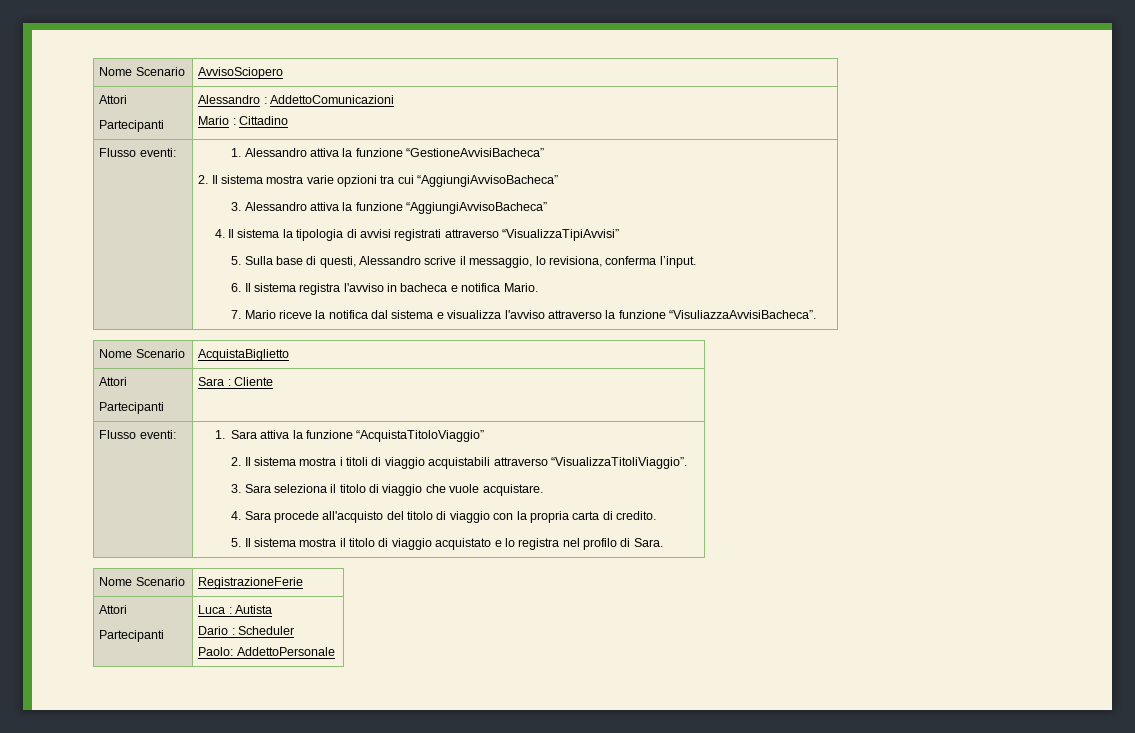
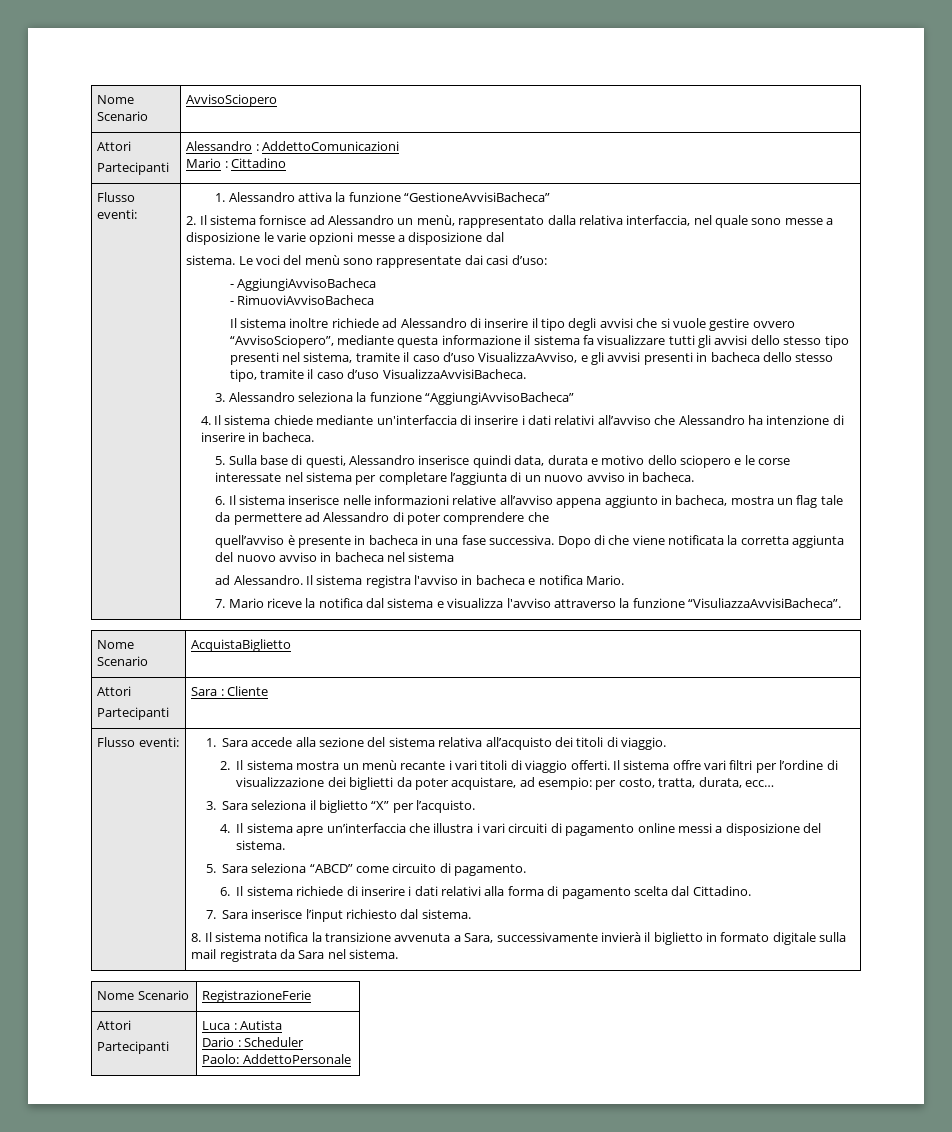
[266,175,559,187] mostra varie opzioni tra cui “AggiungiAvvisoBacheca” -> [259,215,834,228] [186,232,504,245] [186,255,547,268] [229,278,377,291] [229,295,375,305] [229,318,795,331] [229,335,849,348] [229,352,834,365] [229,369,526,382] fornisce ad Alessandro un menù, rappresentato dalla relativa interfaccia, nel quale sono messe a disposizione le varie opzioni messe a disposizione dal // sistema. Le voci del menù sono rappresentate dai casi d’uso: // - AggiungiAvvisoBacheca // - RimuoviAvvisoBacheca // Il sistema inoltre richiede ad Alessandro di inserire il tipo degli avvisi che si vuole gestire ovvero “AvvisoSciopero”, mediante questa informazione il sistema fa visualizzare tutti gli avvisi dello stesso tipo presenti nel sistema, tramite il caso d’uso VisualizzaAvviso, e gli avvisi presenti in bacheca dello stesso tipo, tramite il caso d’uso VisualizzaAvvisiBacheca.
[309,202,339,211] attiva -> [297,392,353,402] seleziona
[282,229,620,241] la tipologia di avvisi registrati attraverso “VisualizzaTipiAvvisi” -> [273,415,844,425] [200,432,315,442] chiede mediante un'interfaccia di inserire i dati relativi all’avviso che Alessandro ha intenzione di inserire in bacheca.
[424,256,696,268] [231,283,242,292] scrive il messaggio, lo revisiona, conferma l’input. // 6. -> [418,455,791,468] [215,472,695,485] [215,495,843,508] [215,512,549,525] [215,535,845,548] [215,552,455,562] [215,575,303,585] inserisce quindi data, durata e motivo dello sciopero e le corse interessate nel sistema per completare l’aggiunta di un nuovo avviso in bacheca. // 6. Il sistema inserisce nelle informazioni relative all’avviso appena aggiunto in bacheca, mostra un flag tale da permettere ad Alessandro di poter comprendere che // quell’avviso è presente in bacheca in una fase successiva. Dopo di che viene notificata la corretta aggiunta del nuovo avviso in bacheca nel sistema // ad Alessandro.
[260,430,485,442] [231,457,687,469] [231,484,543,496] [231,511,657,523] [231,538,663,550] attiva la funzione “AcquistaTitoloViaggio” // 2. Il sistema mostra i titoli di viaggio acquistabili attraverso “VisualizzaTitoliViaggio”. // 3. Sara seleziona il titolo di viaggio che vuole acquistare. // 4. Sara procede all'acquisto del titolo di viaggio con la propria carta di credito. // 5. Il sistema mostra il titolo di viaggio acquistato e lo registra nel profilo di Sara. -> [251,737,667,750] [220,760,838,773] [236,777,774,790] [205,800,476,813] [220,823,822,836] [236,840,286,850] [205,863,527,876] [220,886,751,899] [205,909,471,922] [191,932,847,945] [191,949,399,962] accede alla sezione del sistema relativa all’acquisto dei titoli di viaggio. // 2. Il sistema mostra un menù recante i vari titoli di viaggio offerti. Il sistema offre vari filtri per l’ordine di visualizzazione dei biglietti da poter acquistare, ad esempio: per costo, tratta, durata, ecc… // 3. Sara seleziona il biglietto “X” per l’acquisto. // 4. Il sistema apre un’interfaccia che illustra i vari circuiti di pagamento online messi a disposizione del sistema. // 5. Sara seleziona “ABCD” come circuito di pagamento. // 6. Il sistema richiede di inserire i dati relativi alla forma di pagamento scelta dal Cittadino. // 7. Sara inserisce l’input richiesto dal sistema. // 8. Il sistema notifica la transizione avvenuta a Sara, successivamente invierà il biglietto in formato digitale sulla mail registrata da Sara nel sistema.

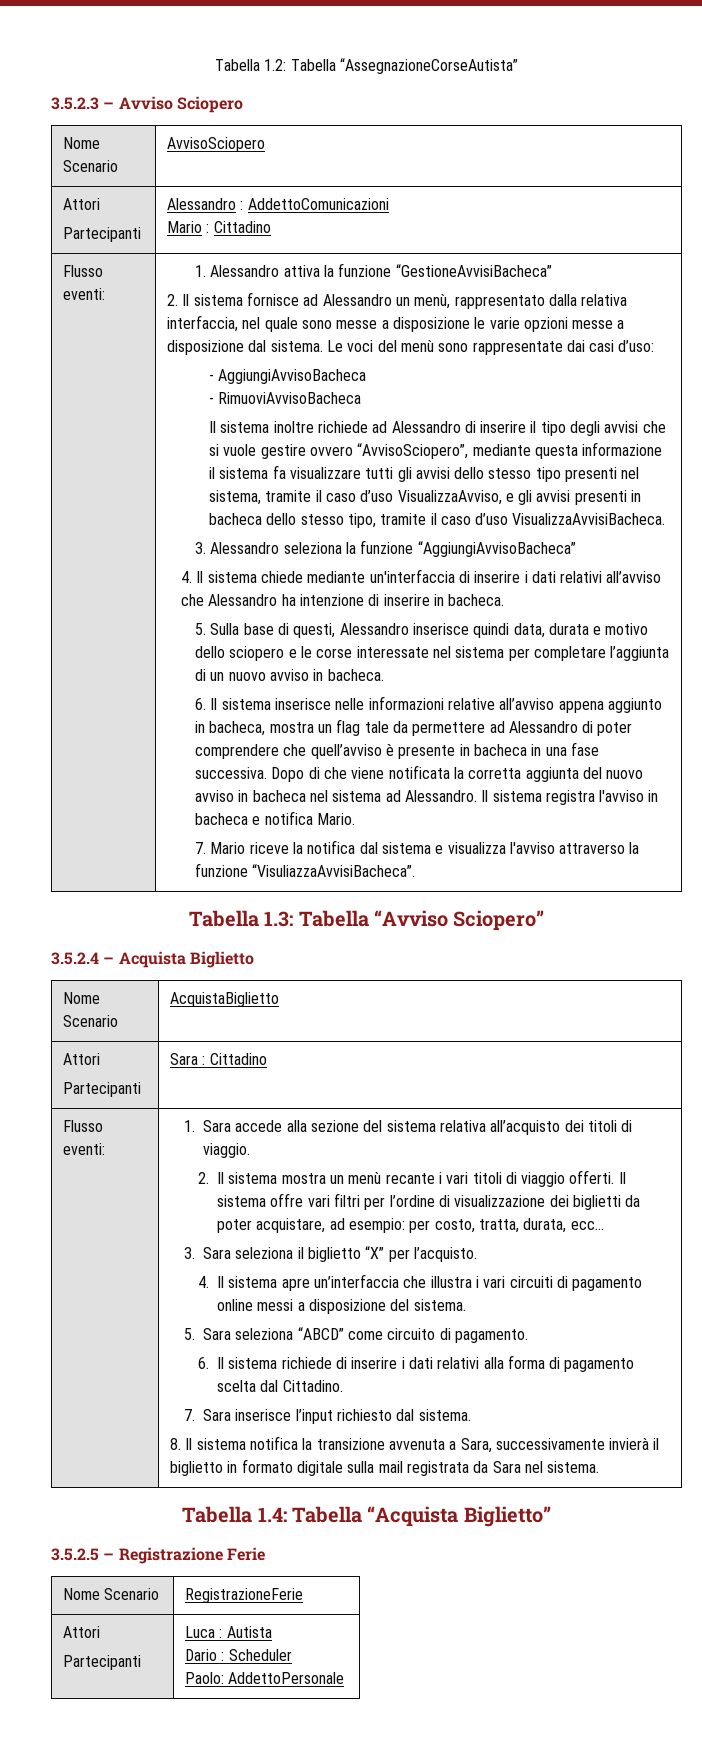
(97, 99) none -> [215,58,518,74] [51,96,243,113] Tabella 1.2: Tabella “AssegnazioneCorseAutista” // 3.5.2.3 – Avviso Sciopero //
(504, 237) // -> (267, 346) none
(549, 517) // -> (307, 750) none
(455, 557) // -> (382, 796) none
(842, 603) none -> [188,910,545,931] [51,951,254,968] // Tabella 1.3: Tabella “Avviso Sciopero” // 3.5.2.4 – Acquista Biglietto
[226,686,268,696] Cliente -> [209,1053,267,1065] Cittadino
(399, 954) none -> [182,1506,551,1527] [51,1547,265,1564] // Tabella 1.4: Tabella “Acquista Biglietto” // 3.5.2.5 – Registrazione Ferie

